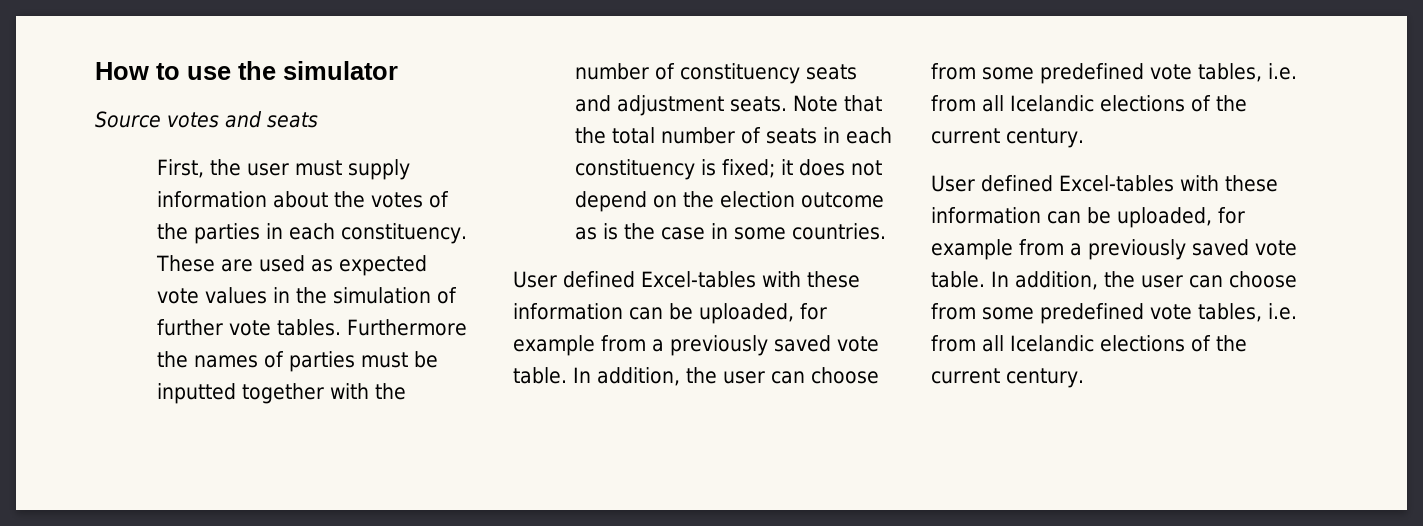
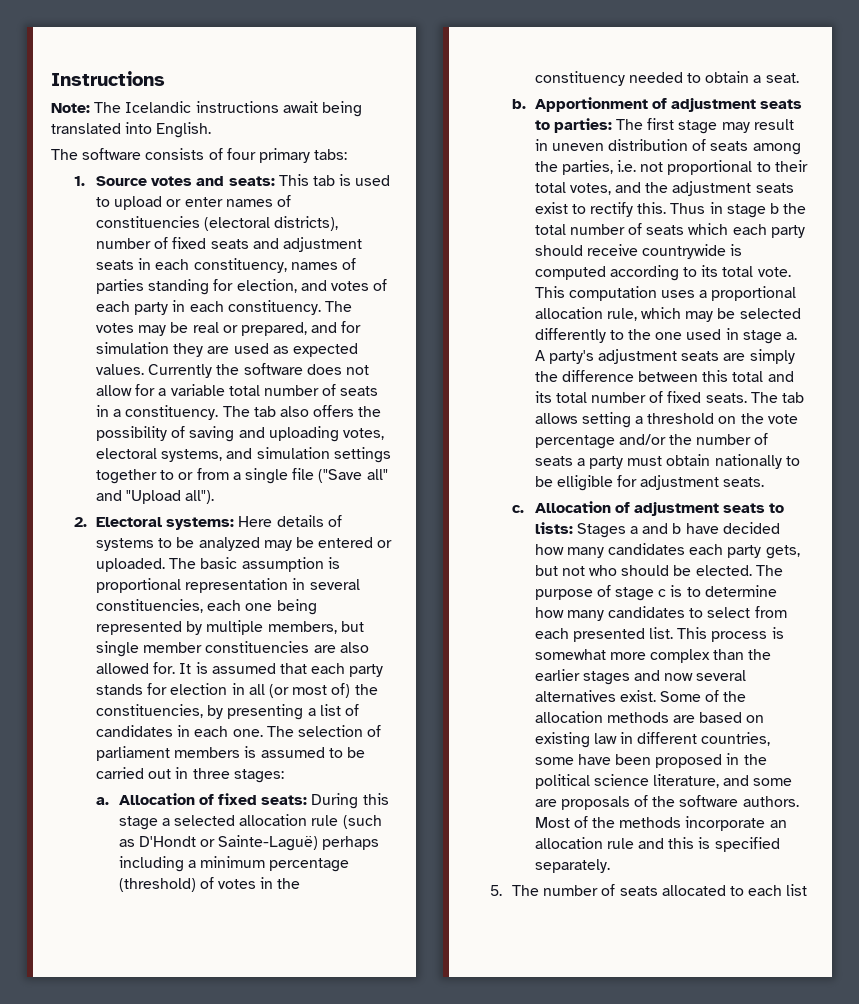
[95,61,398,80] [95,111,318,128] [156,159,410,180] [156,191,449,208] [156,223,467,244] [155,255,427,276] [156,287,457,304] [156,319,467,336] [156,351,438,372] [156,383,406,404] [574,63,857,84] [574,95,882,116] How to use the simulator // Source votes and seats // First, the user must supply information about the votes of the parties in each constituency. These are used as expected vote values in the simulation of further vote tables. Furthermore the names of parties must be inputted together with the number of constituency seats and adjustment seats. Note that -> [51,71,165,86] [51,101,362,117] [51,122,212,138] [51,148,348,163] [73,174,391,186] [96,195,292,210] [96,216,339,231] [96,237,363,252] [96,258,357,273] [96,279,388,295] [96,300,353,315] [96,321,362,336] [96,342,359,357] [96,363,370,378] [96,384,379,396] [96,405,382,420] [96,426,385,442] [96,447,391,463] [96,468,388,484] [96,490,215,504] [73,515,342,530] [96,537,393,551] [96,557,340,572] [96,578,360,593] [96,599,317,615] [96,620,364,635] [96,641,369,657] [96,662,384,677] [96,683,378,698] [96,704,360,720] [96,725,382,737] [96,746,366,761] [96,767,284,783] [96,793,389,809] [118,814,382,830] [118,835,380,851] [118,856,350,872] [118,877,301,892] [534,71,799,86] [512,97,803,112] [534,118,794,134] [534,139,801,155] [534,160,808,175] [534,181,794,196] [534,202,779,218] Instructions // Note: The Icelandic instructions await being translated into English. // The software consists of four primary tabs: // 1. Source votes and seats: This tab is used to upload or enter names of constituencies (electoral districts), number of fixed seats and adjustment seats in each constituency, names of parties standing for election, and votes of each party in each constituency. The votes may be real or prepared, and for simulation they are used as expected values. Currently the software does not allow for a variable total number of seats in a constituency. The tab also offers the possibility of saving and uploading votes, electoral systems, and simulation settings together to or from a single file ("Save all" and "Upload all"). // 2. Electoral systems: Here details of systems to be analyzed may be entered or uploaded. The basic assumption is proportional representation in several constituencies, each one being represented by multiple members, but single member constituencies are also allowed for. It is assumed that each party stands for election in all (or most of) the constituencies, by presenting a list of candidates in each one. The selection of parliament members is assumed to be carried out in three stages: // a. Allocation of fixed seats: During this stage a selected allocation rule (such as D'Hondt or Sainte-Laguë) perhaps including a minimum percentage (threshold) of votes in the constituency needed to obtain a seat. // b. Apportionment of adjustment seats to parties: The first stage may result in uneven distribution of seats among the parties, i.e. not proportional to their total votes, and the adjustment seats exist to rectify this. Thus in stage b
[822,127,892,144] [574,159,882,180] [574,191,884,212] [574,223,886,240] [513,271,860,288] [513,303,827,324] [513,335,879,356] [513,367,879,386] [931,63,1297,84] [931,95,1247,112] [931,128,1084,148] [931,175,1278,192] [931,207,1245,228] [931,239,1297,260] [931,271,1297,290] [931,303,1297,324] [931,335,1247,352] [931,368,1084,388] in each constituency is fixed; it does not depend on the election outcome as is the case in some countries. // User defined Excel-tables with these information can be uploaded, for example from a previously saved vote table. In addition, the user can choose from some predefined vote tables, i.e. from all Icelandic elections of the current century. // User defined Excel-tables with these information can be uploaded, for example from a previously saved vote table. In addition, the user can choose from some predefined vote tables, i.e. from all Icelandic elections of the current century. -> [688,223,805,238] [534,244,743,259] [534,265,791,281] [534,286,797,301] [534,307,801,322] [534,328,797,344] [534,349,795,364] [534,370,794,382] [534,391,804,403] [534,412,798,428] [534,433,769,449] [534,454,800,469] [534,475,765,491] [512,501,785,516] [534,522,780,538] [534,543,800,559] [534,565,783,576] [534,585,777,601] [534,606,787,621] [534,627,784,642] [534,649,772,663] [534,669,747,685] [534,690,747,702] [534,711,765,723] [534,732,771,748] [534,753,767,768] [534,774,793,789] [534,795,799,810] [534,816,787,831] [534,837,780,852] [534,859,610,873] [489,884,808,896] which each party should receive countrywide is computed according to its total vote. This computation uses a proportional allocation rule, which may be selected differently to the one used in stage a. A party's adjustment seats are simply the difference between this total and its total number of fixed seats. The tab allows setting a threshold on the vote percentage and/or the number of seats a party must obtain nationally to be elligible for adjustment seats. // c. Allocation of adjustment seats to lists: Stages a and b have decided how many candidates each party gets, but not who should be elected. The purpose of stage c is to determine how many candidates to select from each presented list. This process is somewhat more complex than the earlier stages and now several alternatives exist. Some of the allocation methods are based on existing law in different countries, some have been proposed in the political science literature, and some are proposals of the software authors. Most of the methods incorporate an allocation rule and this is specified separately. // 5. The number of seats allocated to each list

